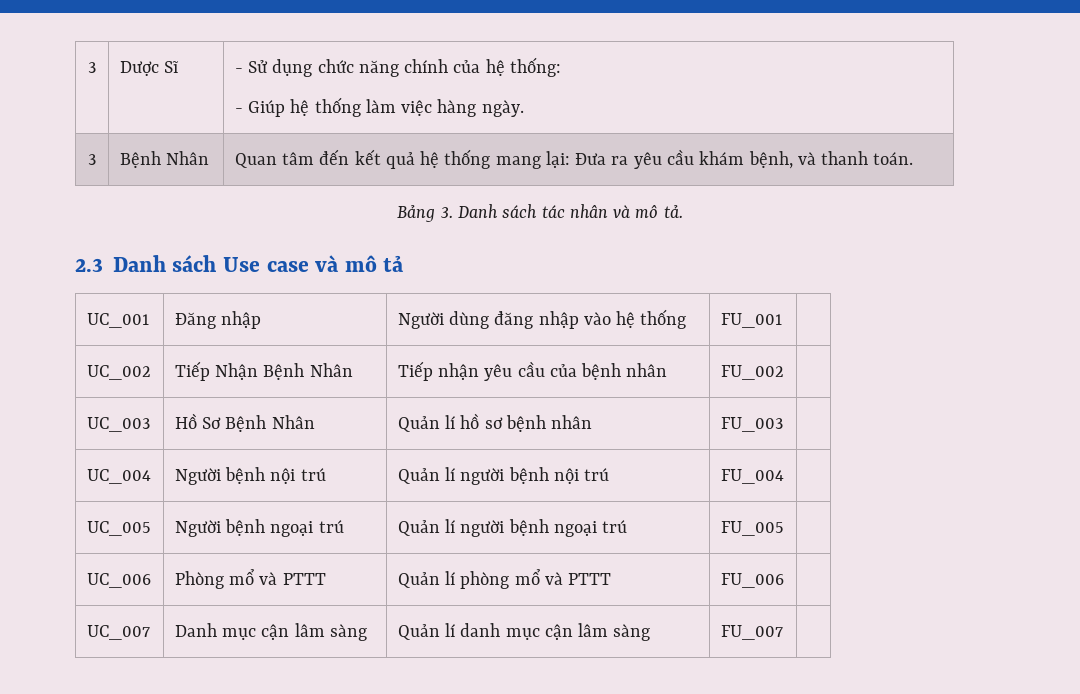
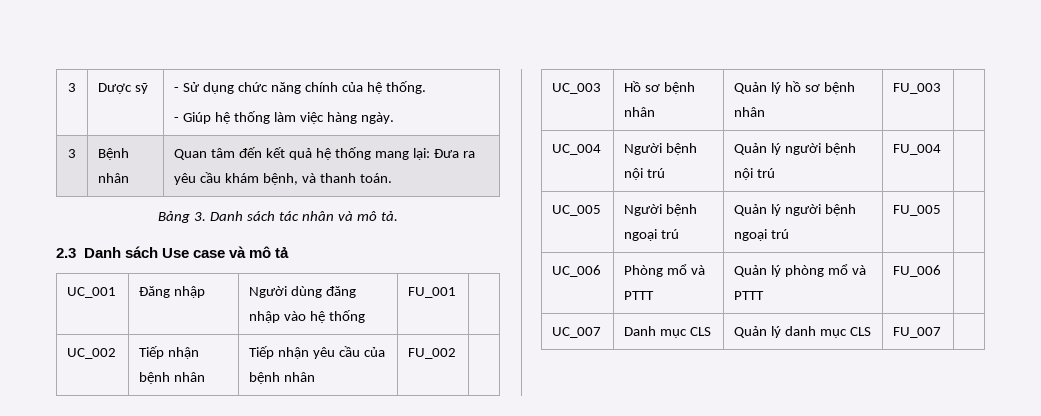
[164,61,180,73] Sĩ -> [135,83,149,94] sỹ
[509,57,561,77] thống: -> [385,81,426,94] thống.
[166,151,210,165] Nhân -> [98,173,130,183] nhân
[215,363,353,380] Nhận Bệnh Nhân -> [168,347,200,359] [139,372,206,384] nhận bệnh nhân
[202,415,315,432] [397,415,456,432] Sơ Bệnh Nhân | Quản lí -> [645,82,696,94] [624,107,656,117] [734,82,782,94] sơ bệnh nhân | Quản lý
[445,467,456,481] lí -> [771,143,782,155] lý
[445,519,456,533] lí -> [771,204,782,216] lý
[445,571,456,585] lí -> [771,265,782,277] lý
[261,623,367,641] [397,623,456,640] cận lâm sàng | Quản lí -> [690,327,712,336] [734,326,782,338] CLS | Quản lý
[544,623,651,641] cận lâm sàng -> [850,327,872,336] CLS

